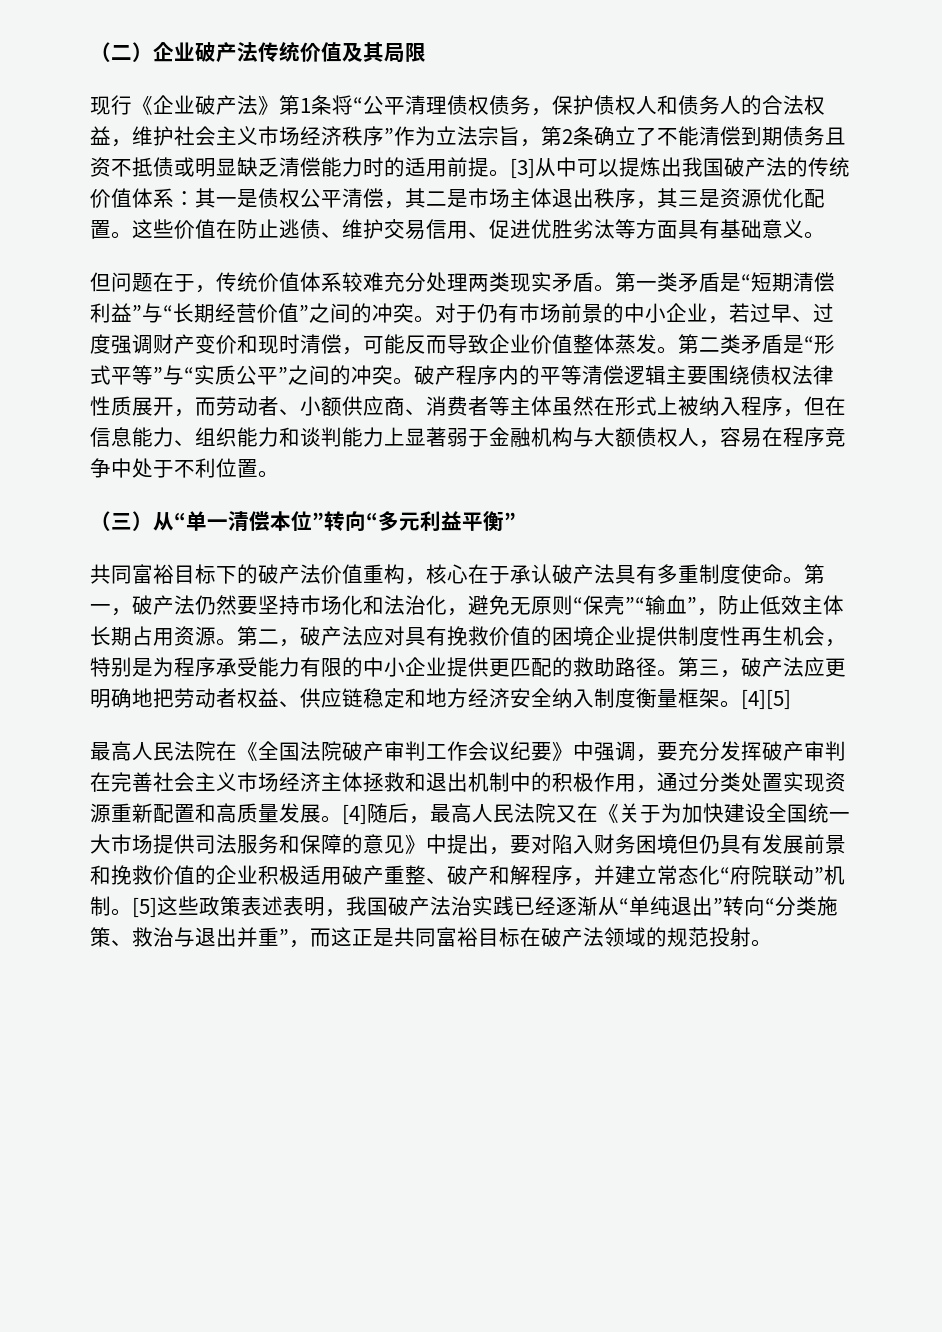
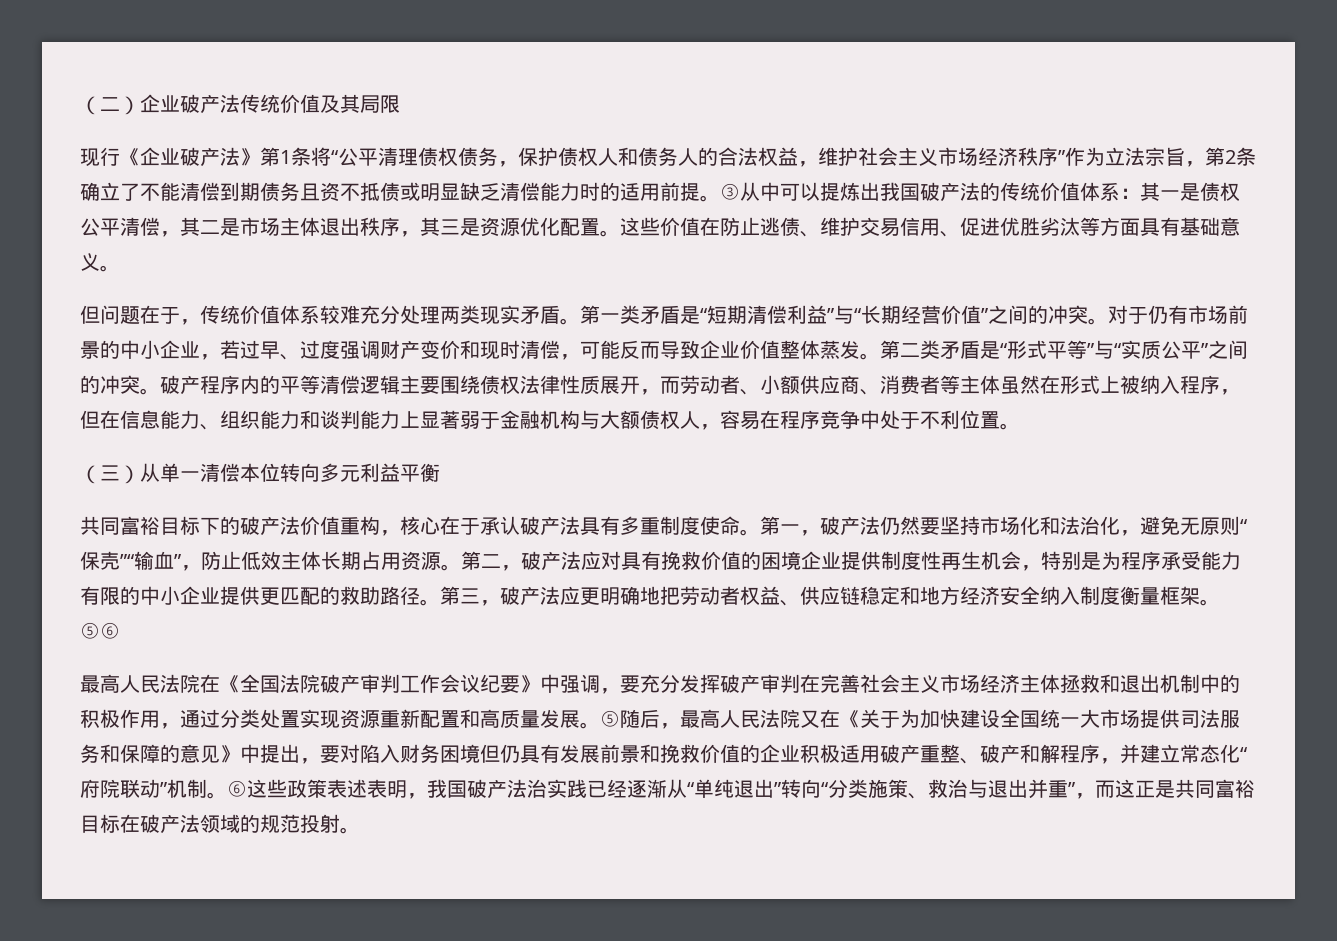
[510,158,535,179] [3] -> [720,183,740,200] ③
[174,512,186,529] “ -> (160, 472) none
[312,511,378,531] ”转向“ -> [280,463,320,482] 转向
[504,512,516,529] ” -> (440, 472) none
[741,689,791,710] [4][5] -> [80,622,120,639] ⑤⑥
[342,804,367,825] [4] -> [600,710,620,727] ⑤
[132,897,157,918] [5] -> [227,780,247,797] ⑥

